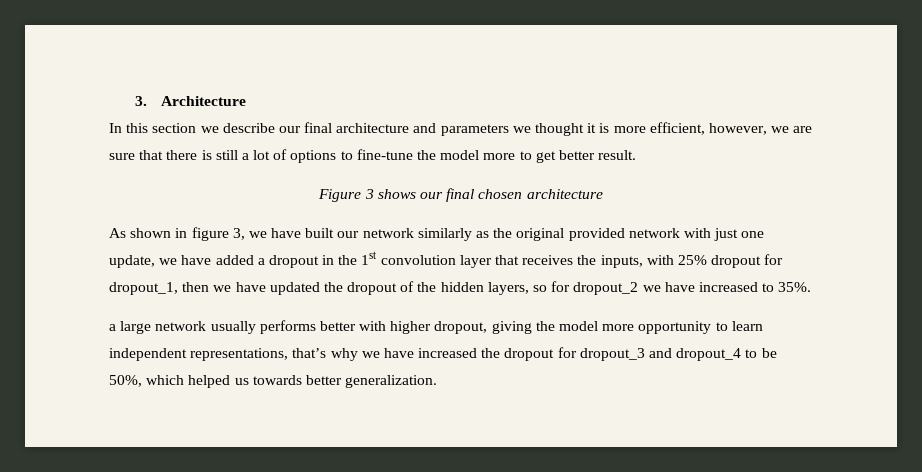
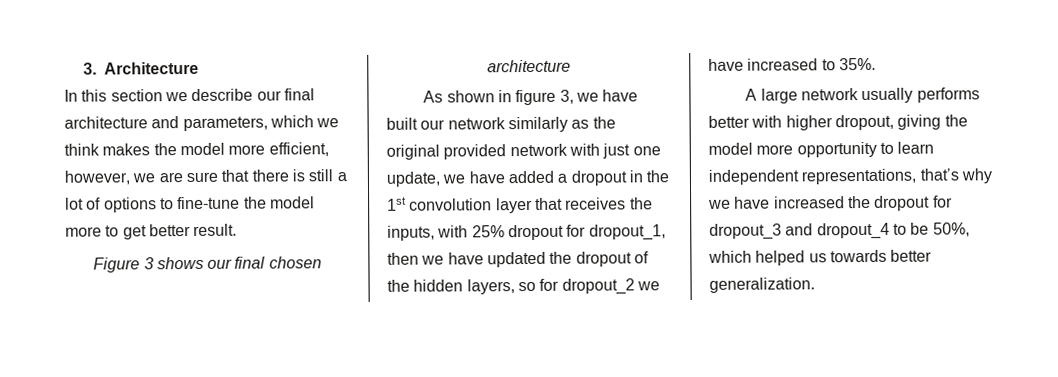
[440,123,610,136] parameters we thought it is -> [182,115,340,132] [64,142,225,156] parameters, which we think makes the model
[109,324,116,331] a -> [745,88,758,101] A

